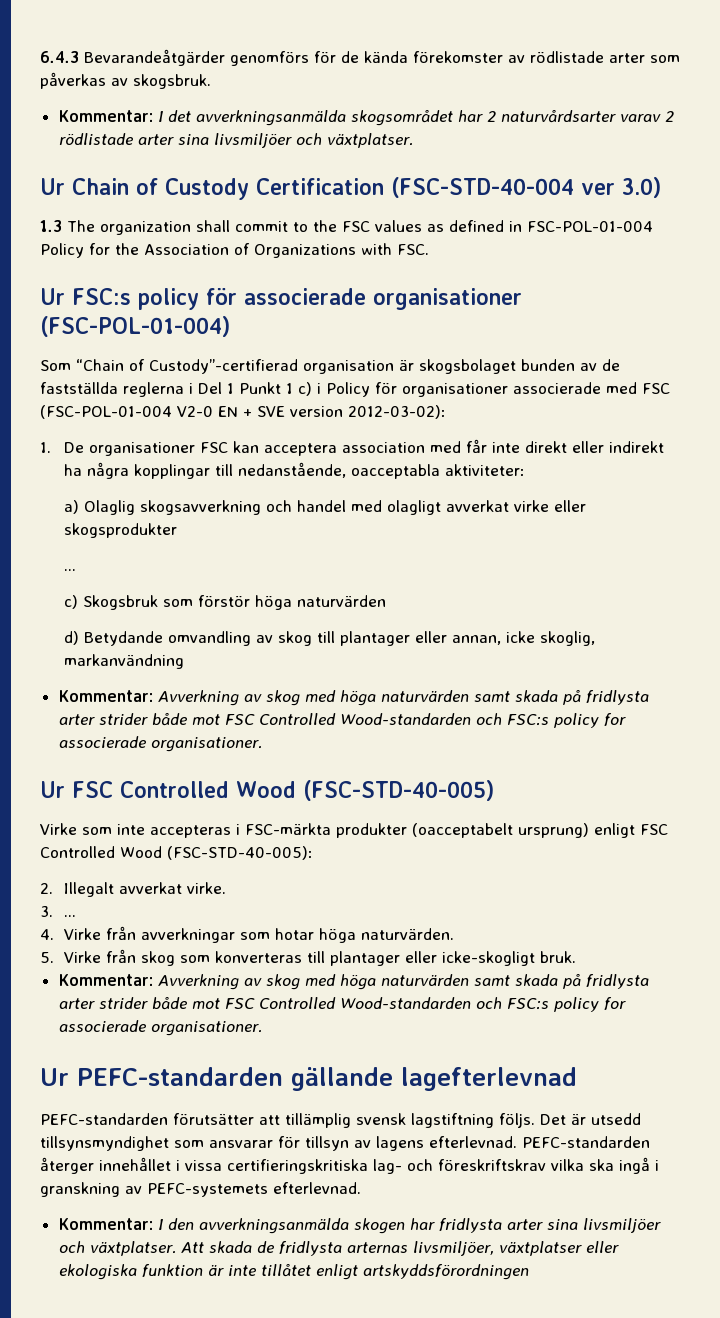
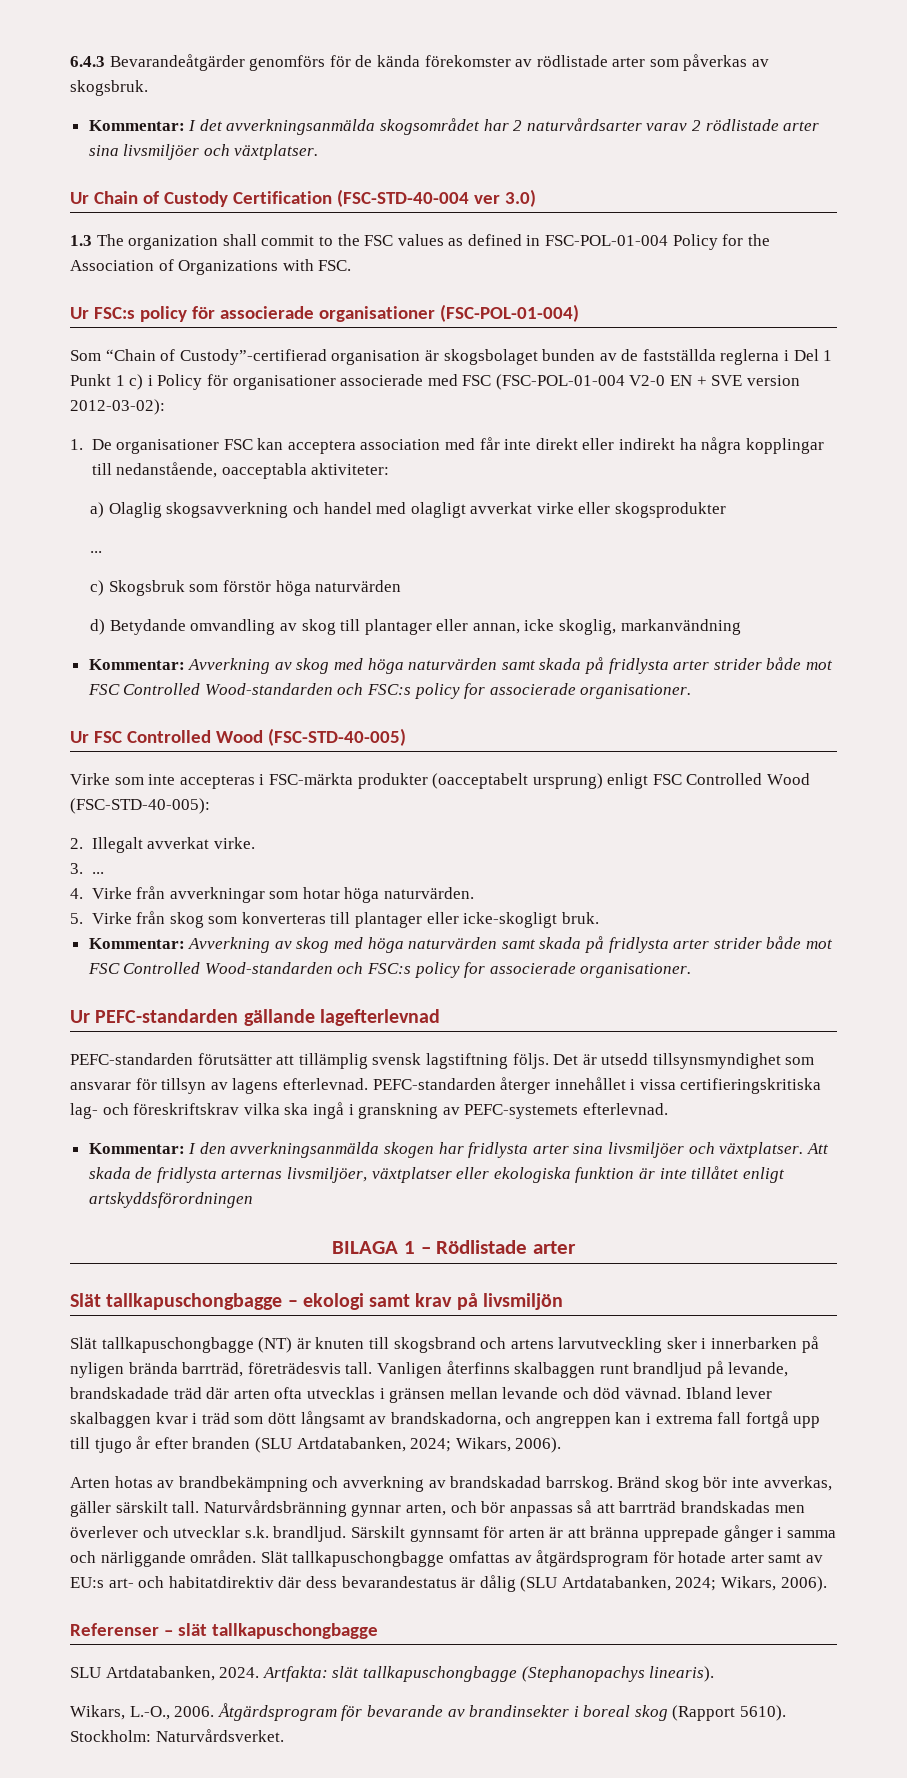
(529, 1272) none -> [332,1240,576,1254] [70,1293,563,1310] [70,1336,819,1353] [70,1361,789,1378] [70,1387,773,1403] [70,1411,821,1428] [70,1436,562,1453] [70,1476,832,1492] [70,1500,805,1517] [70,1525,836,1542] [70,1550,824,1567] [70,1575,827,1592] [70,1623,378,1639] [70,1666,715,1682] [70,1703,787,1721] [70,1729,284,1742] // BILAGA 1 – Rödlistade arter // Slät tallkapuschongbagge – ekologi samt krav på livsmiljön // Slät tallkapuschongbagge (NT) är knuten till skogsbrand och artens larvutveckling sker i innerbarken på nyligen brända barrträd, företrädesvis tall. Vanligen återfinns skalbaggen runt brandljud på levande, brandskadade träd där arten ofta utvecklas i gränsen mellan levande och död vävnad. Ibland lever skalbaggen kvar i träd som dött långsamt av brandskadorna, och angreppen kan i extrema fall fortgå upp till tjugo år efter branden (SLU Artdatabanken, 2024; Wikars, 2006). // Arten hotas av brandbekämpning och avverkning av brandskadad barrskog. Bränd skog bör inte avverkas, gäller särskilt tall. Naturvårdsbränning gynnar arten, och bör anpassas så att barrträd brandskadas men överlever och utvecklar s.k. brandljud. Särskilt gynnsamt för arten är att bränna upprepade gånger i samma och närliggande områden. Slät tallkapuschongbagge omfattas av åtgärdsprogram för hotade arter samt av EU:s art- och habitatdirektiv där dess bevarandestatus är dålig (SLU Artdatabanken, 2024; Wikars, 2006). // Referenser – slät tallkapuschongbagge // SLU Artdatabanken, 2024. Artfakta: slät tallkapuschongbagge (Stephanopachys linearis). // Wikars, L.-O., 2006. Åtgärdsprogram för bevarande av brandinsekter i boreal skog (Rapport 5610). Stockholm: Naturvårdsverket.

